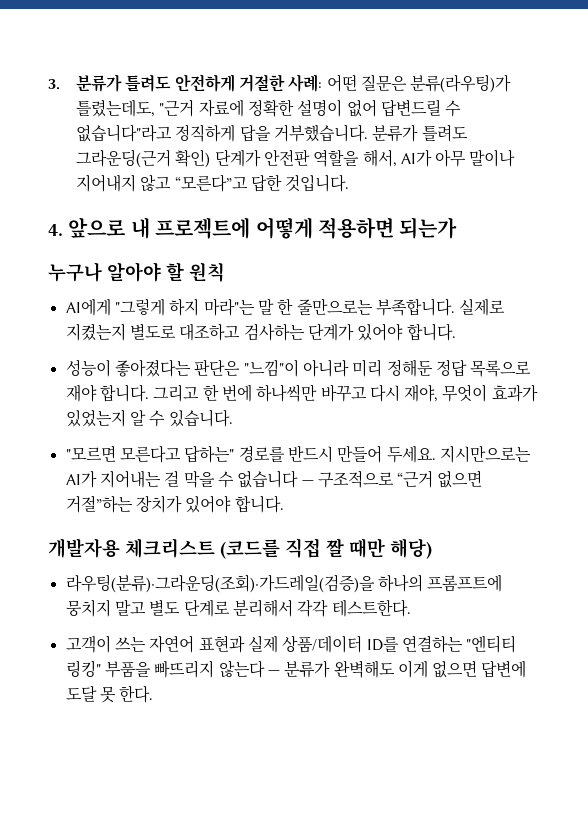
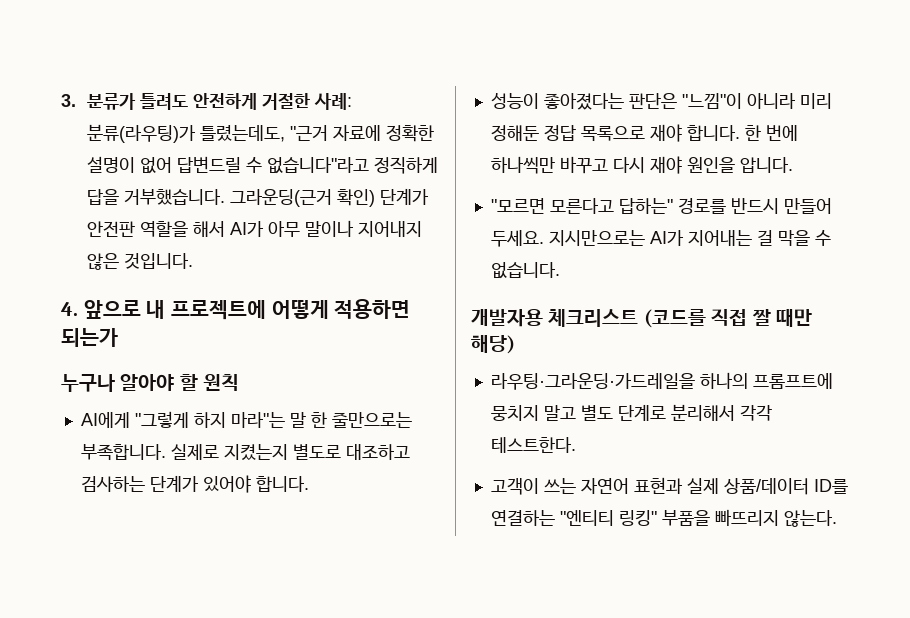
[326,74,407,92] 어떤 질문은 -> (352, 101) none
[372,124,468,142] 분류가 틀려도 -> (225, 197) none
[362,149,397,167] 해서, -> [192,221,225,237] 해서
[140,174,282,192] 않고 “모른다”고 답한 -> [86,253,119,270] 않은
[153,384,200,402] 그리고 -> (740, 133) none
[404,384,538,402] [65,409,233,427] 재야, 무엇이 효과가 있었는지 알 수 있습니다. -> [649,156,793,174] 재야 원인을 압니다.
[237,470,483,488] [65,495,284,513] 없습니다 — 구조적으로 “근거 없으면 거절”하는 장치가 있어야 합니다. -> [490,262,560,279] 없습니다.
[65,574,375,593] 라우팅(분류)·그라운딩(조회)·가드레일(검증)을 -> [490,373,695,390] 라우팅·그라운딩·가드레일을
[218,660,527,678] [65,685,154,703] 않는다 — 분류가 완벽해도 이게 없으면 답변에 도달 못 한다. -> [783,510,837,527] 않는다.

